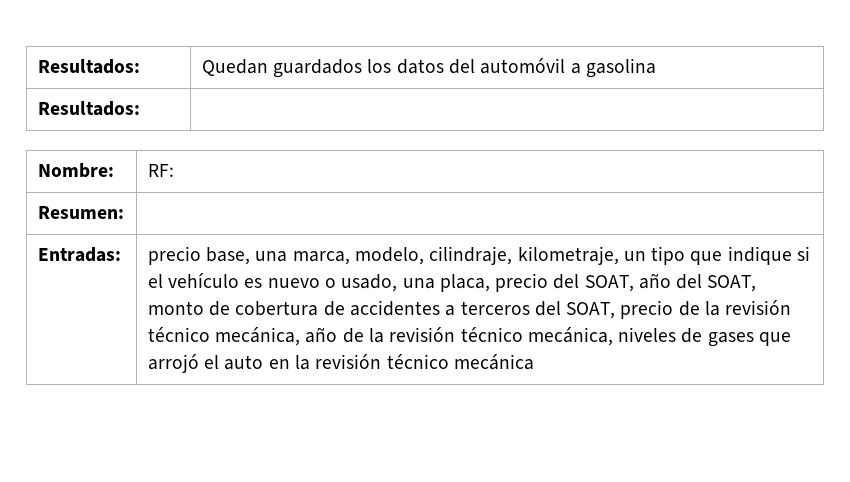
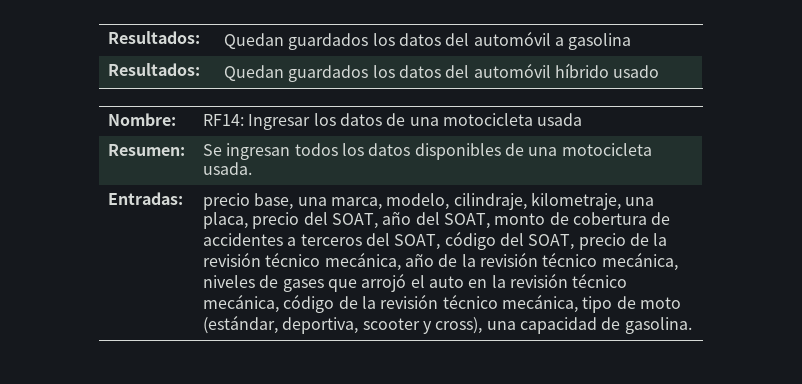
[37,163,114,178] [147,164,174,177] [37,206,124,219] // Nombre: | RF: // Resumen: | -> [223,63,660,82] [107,113,176,126] [202,113,583,130] [107,144,185,156] [202,143,652,160] [202,162,252,175] Quedan guardados los datos del automóvil híbrido usado // Nombre: | RF14: Ingresar los datos de una motocicleta usada // Resumen: | Se ingresan todos los datos disponibles de una motocicleta usada.
[623,246,810,265] [147,273,398,292] un tipo que indique si el vehículo es nuevo o usado, -> (621, 201) none
(616, 310) none -> [444,231,575,250] código del SOAT,
[453,354,534,370] mecánica -> [202,294,681,313] [202,315,692,334] mecánica, código de la revisión técnico mecánica, tipo de moto (estándar, deportiva, scooter y cross), una capacidad de gasolina.

